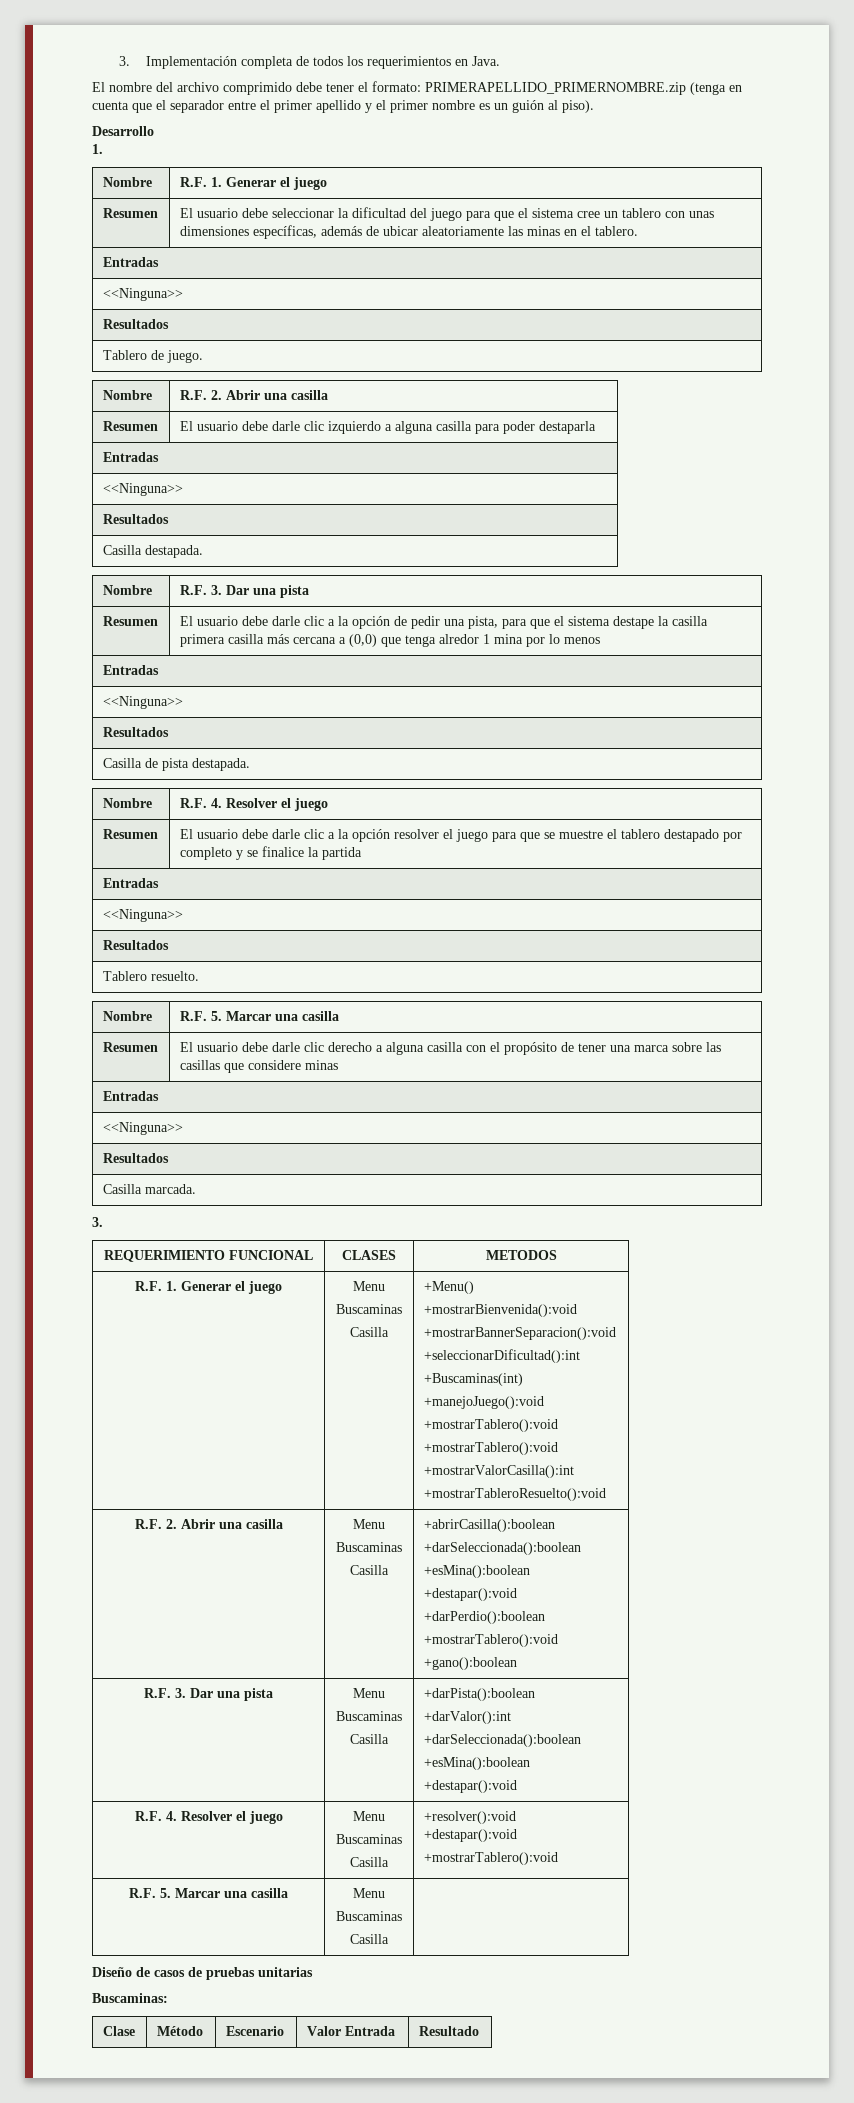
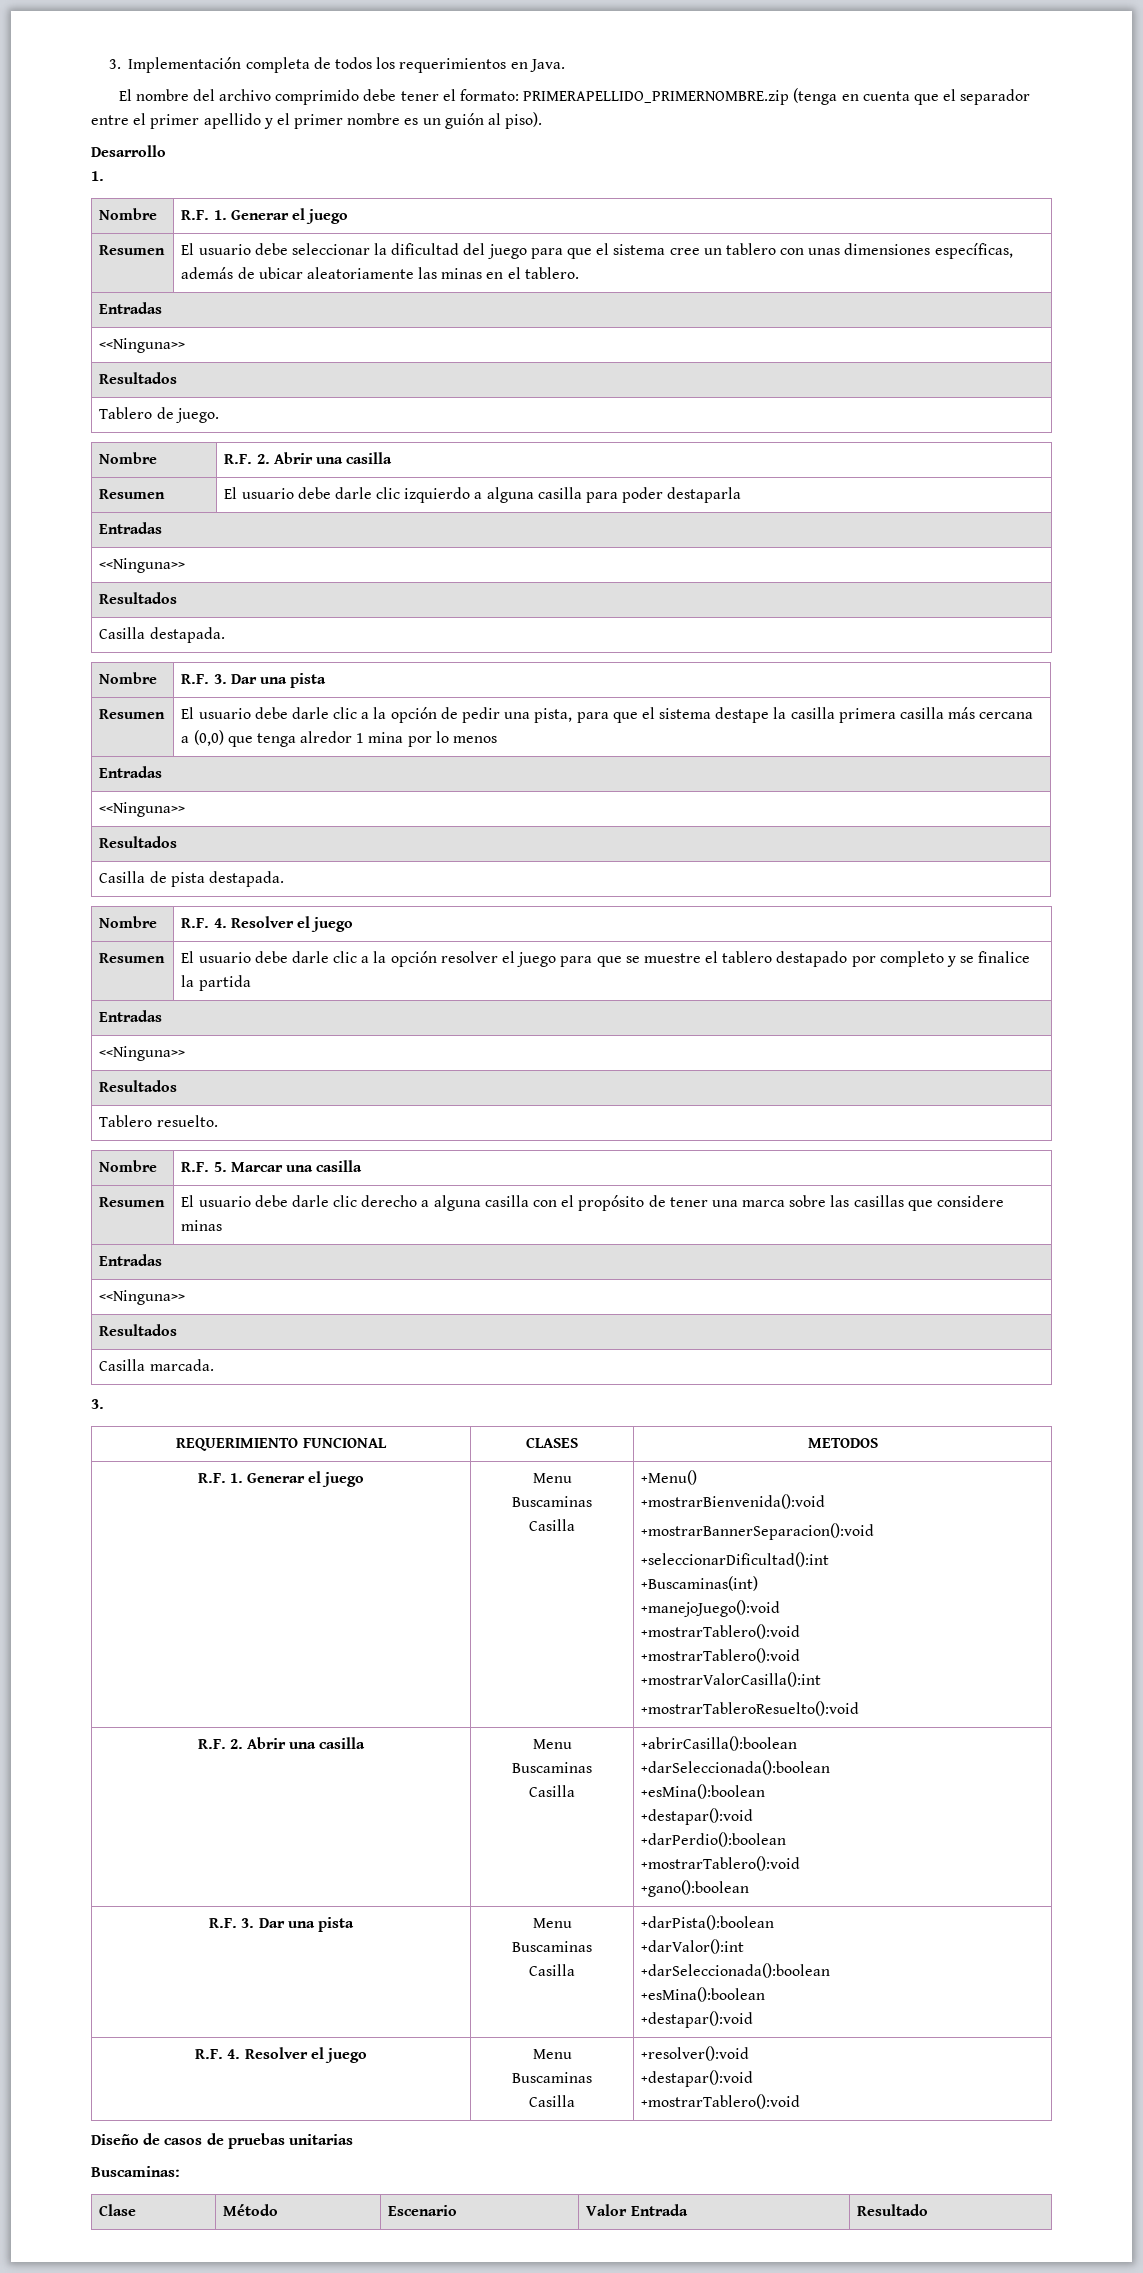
[129,1888,288,1898] [353,1888,385,1898] [336,1911,402,1921] [350,1934,389,1944] // R.F. 5. Marcar una casilla | Menu // Buscaminas // Casilla | -> (801, 2101) none

